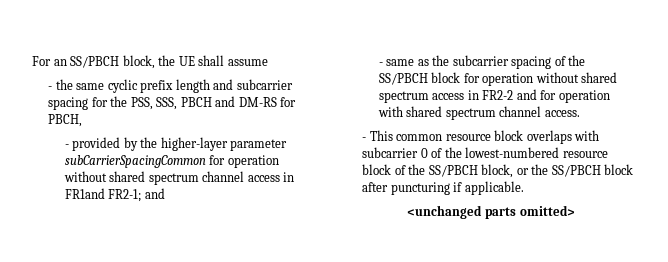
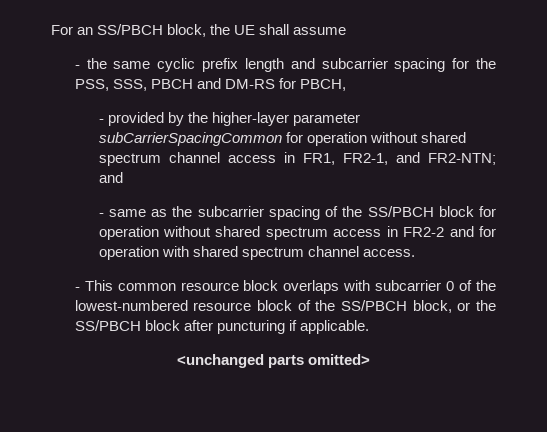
[64,188,142,202] FR1and FR2-1; -> [302,152,497,165] FR1, FR2-1, and FR2-NTN;

